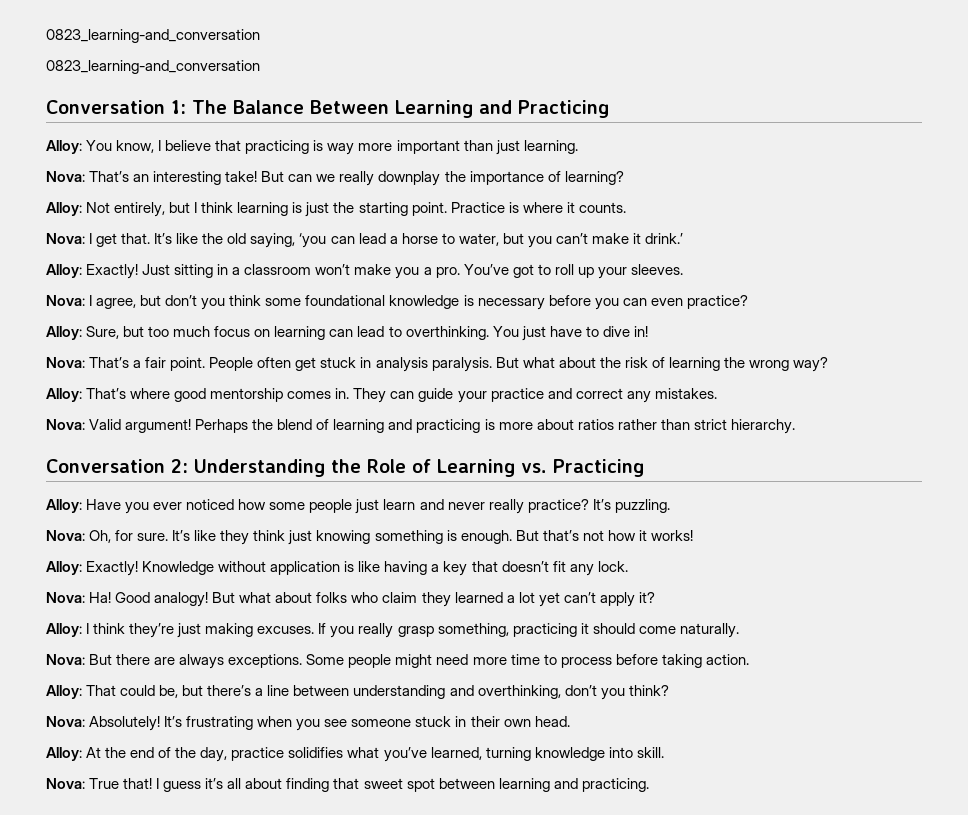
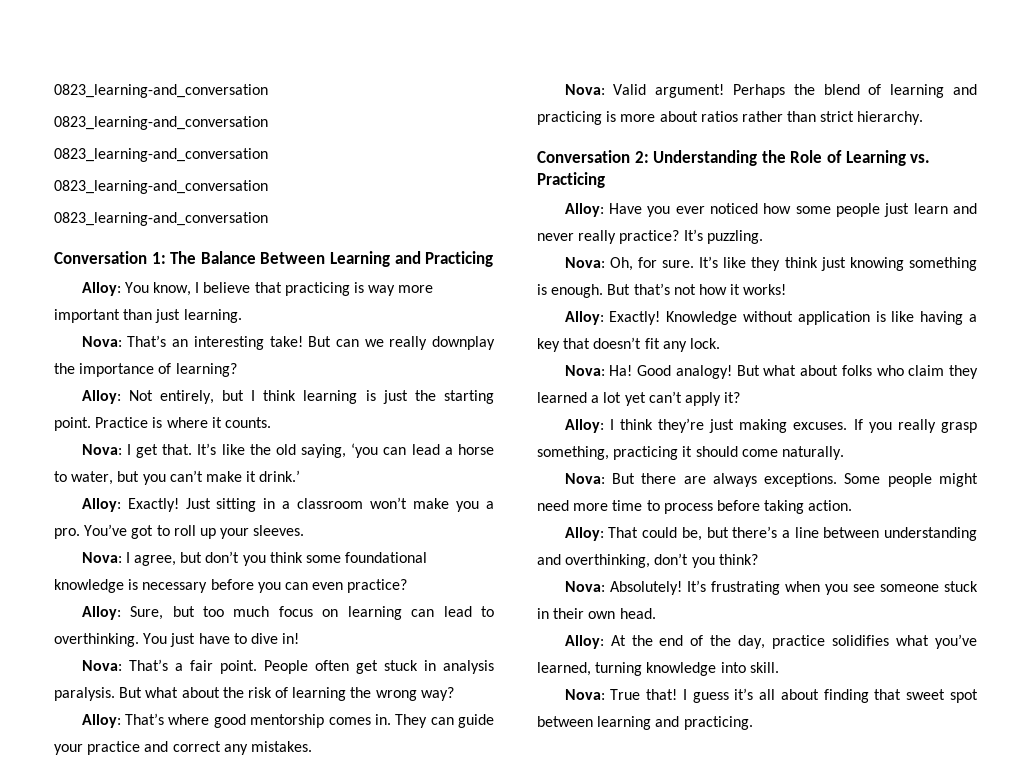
[46,29,260,43] [46,60,260,74] 0823_learning-and_conversation // 0823_learning-and_conversation -> [54,84,268,98] [54,116,268,130] [54,148,268,162] [54,180,268,194] [54,212,268,226] 0823_learning-and_conversation // 0823_learning-and_conversation // 0823_learning-and_conversation // 0823_learning-and_conversation // 0823_learning-and_conversation

